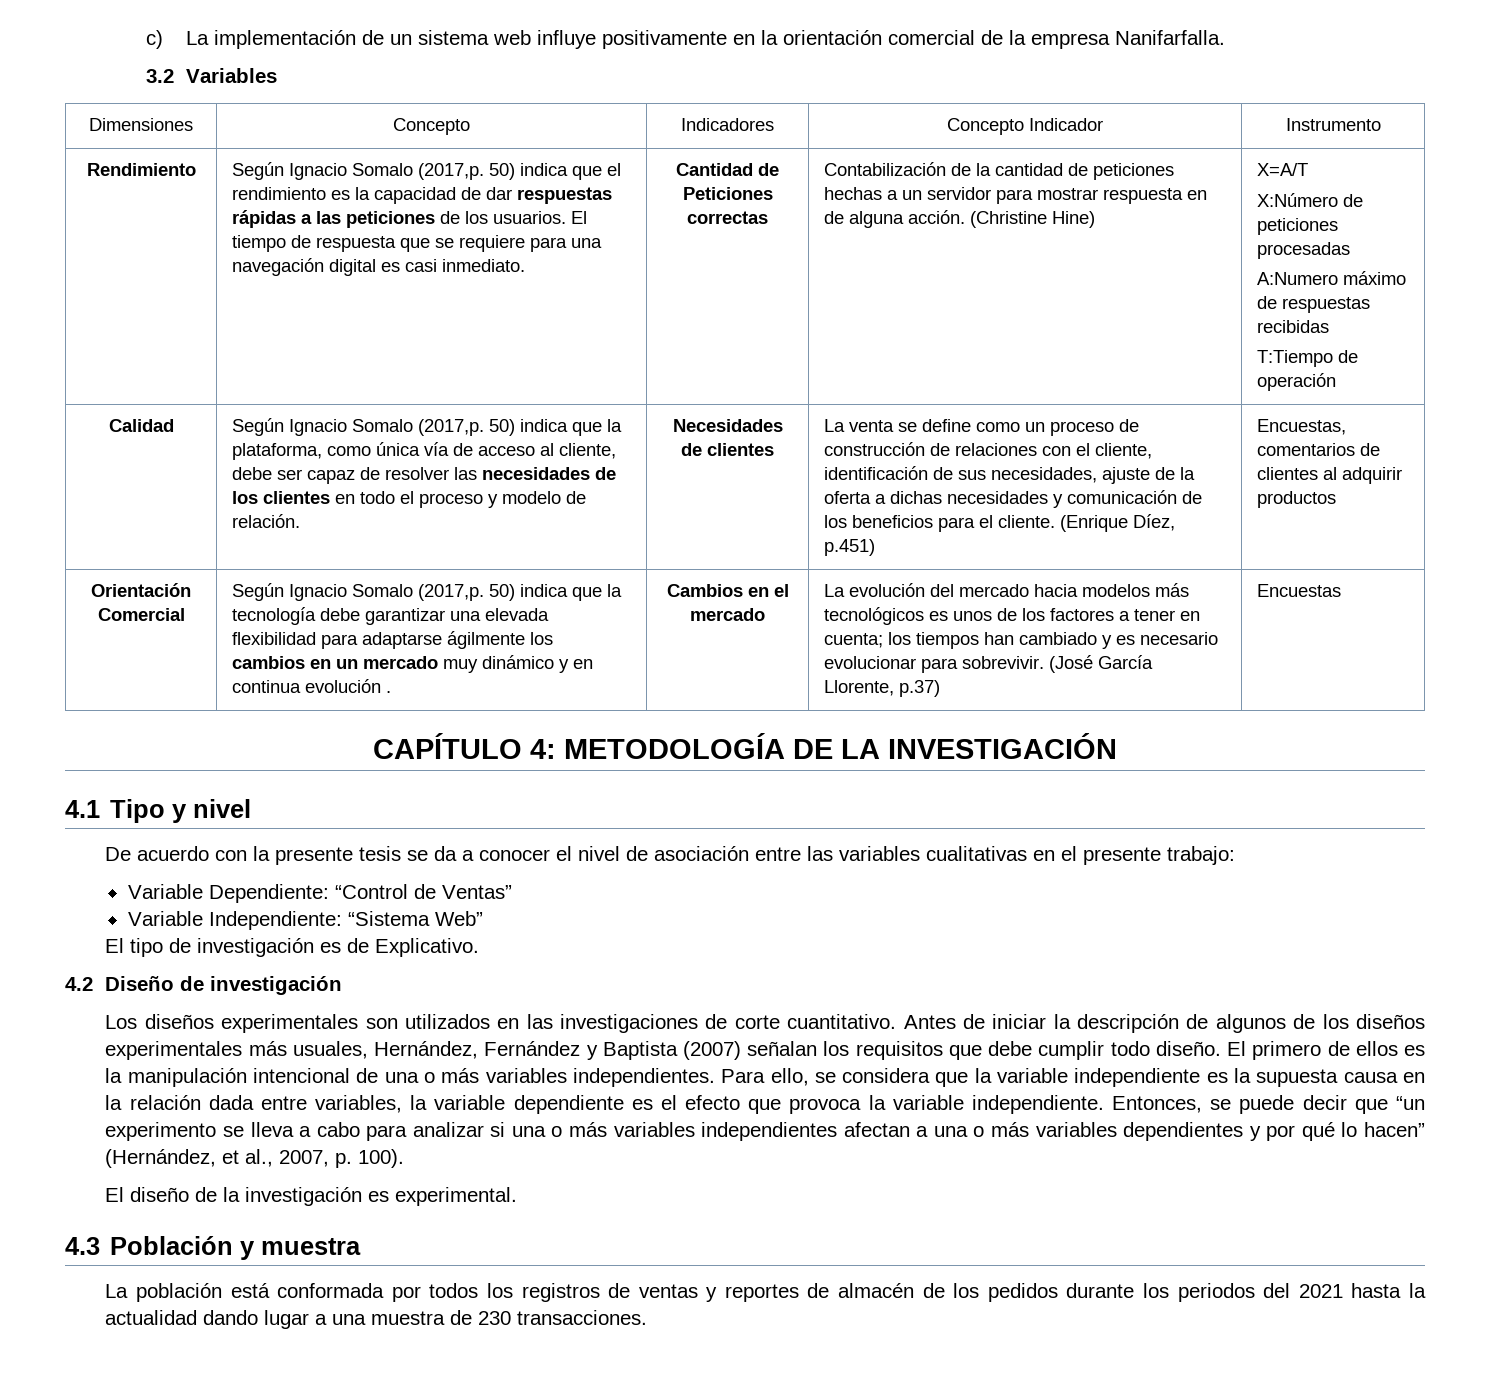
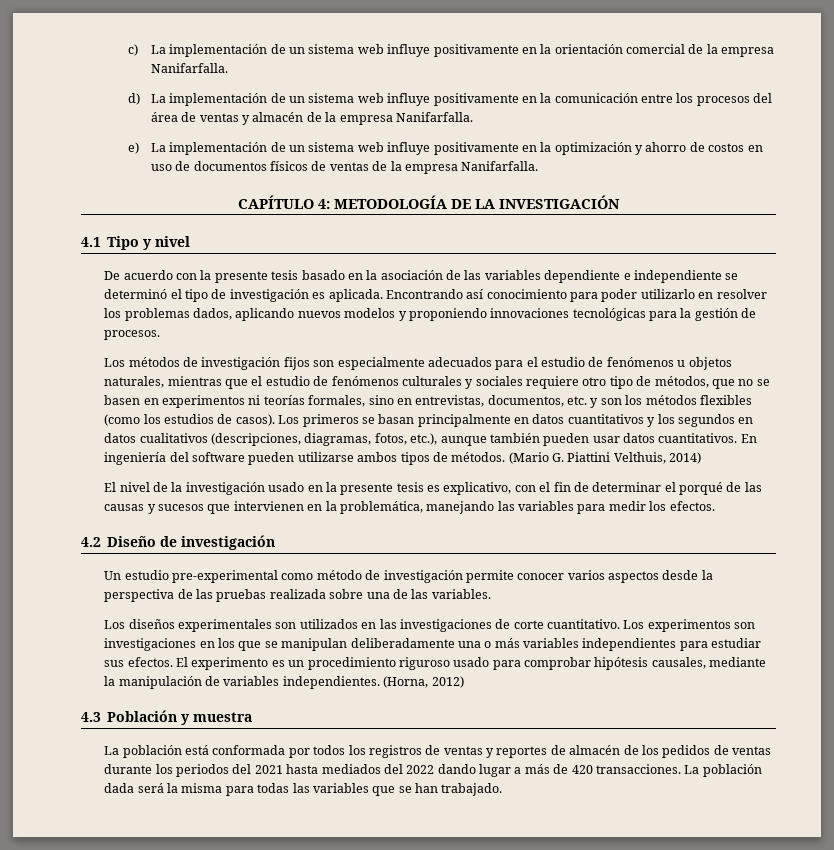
[145,68,278,83] [89,118,193,131] [392,118,470,135] [681,118,774,131] [947,118,1103,135] [1285,118,1381,131] [86,163,196,176] [232,162,622,180] [232,187,613,204] [232,210,588,228] [232,235,603,252] [232,258,526,276] [676,163,779,176] [682,187,773,200] [687,211,768,224] [824,162,1175,180] [824,187,1208,204] [824,210,1096,228] [1257,163,1309,176] [1257,193,1364,207] [1257,218,1339,235] [1257,242,1351,259] [1257,271,1407,285] [1257,296,1371,313] [1257,320,1330,333] [1257,350,1359,367] [1257,373,1337,391] [108,419,174,432] [232,418,623,436] [232,442,617,460] [232,467,617,484] [232,491,587,508] [232,514,301,528] [672,419,783,432] [681,443,774,456] [824,419,1140,436] [824,442,1153,459] [824,466,1196,484] [824,490,1203,508] [824,514,1176,532] [824,539,876,556] [1257,419,1347,435] [1257,443,1381,456] [1257,467,1403,484] [1257,491,1337,508] [91,583,191,597] [97,608,185,621] [232,583,623,601] [232,607,550,625] [232,631,554,649] [232,655,594,673] [232,679,392,693] [666,584,789,597] [690,608,765,621] [824,583,1190,597] [824,607,1201,625] [824,632,1219,649] [824,655,1154,673] [824,680,941,697] [1257,584,1342,597] 3.2 Variables // Dimensiones | Concepto | Indicadores | Concepto Indicador | Instrumento // Rendimiento | Según Ignacio Somalo (2017,p. 50) indica que el rendimiento es la capacidad de dar respuestas rápidas a las peticiones de los usuarios. El tiempo de respuesta que se requiere para una navegación digital es casi inmediato. | Cantidad de Peticiones correctas | Contabilización de la cantidad de peticiones hechas a un servidor para mostrar respuesta en de alguna acción. (Christine Hine) | X=A/T // X:Número de peticiones procesadas // A:Numero máximo de respuestas recibidas // T:Tiempo de operación // Calidad | Según Ignacio Somalo (2017,p. 50) indica que la plataforma, como única vía de acceso al cliente, debe ser capaz de resolver las necesidades de los clientes en todo el proceso y modelo de relación. | Necesidades de clientes | La venta se define como un proceso de construcción de relaciones con el cliente, identificación de sus necesidades, ajuste de la oferta a dichas necesidades y comunicación de los beneficios para el cliente. (Enrique Díez, p.451) | Encuestas, comentarios de clientes al adquirir productos // Orientación Comercial | Según Ignacio Somalo (2017,p. 50) indica que la tecnología debe garantizar una elevada flexibilidad para adaptarse ágilmente los cambios en un mercado muy dinámico y en continua evolución . | Cambios en el mercado | La evolución del mercado hacia modelos más tecnológicos es unos de los factores a tener en cuenta; los tiempos han cambiado y es necesario evolucionar para sobrevivir. (José García Llorente, p.37) | Encuestas -> [127,93,773,106] [150,112,473,125] [127,142,763,155] [150,161,539,174] d) La implementación de un sistema web influye positivamente en la comunicación entre los procesos del área de ventas y almacén de la empresa Nanifarfalla. // e) La implementación de un sistema web influye positivamente en la optimización y ahorro de costos en uso de documentos físicos de ventas de la empresa Nanifarfalla.
[407,846,1236,865] [127,884,512,903] [127,911,483,930] [105,938,480,957] [65,976,343,995] se da a conocer el nivel de asociación entre las variables cualitativas en el presente trabajo: // Variable Dependiente: “Control de Ventas” // Variable Independiente: “Sistema Web” // El tipo de investigación es de Explicativo. // 4.2 Diseño de investigación -> [301,270,739,283] [104,289,767,302] [104,308,757,321] [104,330,161,340] [104,357,732,370] [104,376,770,389] [104,395,752,408] [104,414,754,427] [104,433,757,446] [104,452,702,465] [104,482,762,495] [104,501,715,514] [81,535,276,550] [104,570,713,583] [104,589,491,602] basado en la asociación de las variables dependiente e independiente se determinó el tipo de investigación es aplicada. Encontrando así conocimiento para poder utilizarlo en resolver los problemas dados, aplicando nuevos modelos y proponiendo innovaciones tecnológicas para la gestión de procesos. // Los métodos de investigación fijos son especialmente adecuados para el estudio de fenómenos u objetos naturales, mientras que el estudio de fenómenos culturales y sociales requiere otro tipo de métodos, que no se basen en experimentos ni teorías formales, sino en entrevistas, documentos, etc. y son los métodos flexibles (como los estudios de casos). Los primeros se basan principalmente en datos cuantitativos y los segundos en datos cualitativos (descripciones, diagramas, fotos, etc.), aunque también pueden usar datos cuantitativos. En ingeniería del software pueden utilizarse ambos tipos de métodos. (Mario G. Piattini Velthuis, 2014) // El nivel de la investigación usado en la presente tesis es explicativo, con el fin de determinar el porqué de las causas y sucesos que intervienen en la problemática, manejando las variables para medir los efectos. // 4.2 Diseño de investigación // Un estudio pre-experimental como método de investigación permite conocer varios aspectos desde la perspectiva de las pruebas realizada sobre una de las variables.
[903,1014,1425,1033] [105,1041,1426,1060] [105,1068,1426,1087] [105,1095,1426,1114] [105,1122,506,1141] Antes de iniciar la descripción de algunos de los diseños experimentales más usuales, Hernández, Fernández y Baptista (2007) señalan los requisitos que debe cumplir todo diseño. El primero de ellos es la manipulación intencional de una o más variables independientes. Para ello, se considera que la variable independiente es la supuesta causa en la relación dada entre variables, la variable dependiente es el efecto que provoca la variable independiente. Entonces, se puede decir que “un experimento se lleva a cabo para analizar si -> [623,619,756,632] [104,638,455,651] Los experimentos son investigaciones en los que se manipulan deliberadamente
[843,1122,1425,1141] [105,1149,405,1168] [105,1187,518,1206] afectan a una o más variables dependientes y por qué lo hacen” (Hernández, et al., 2007, p. 100). // El diseño de la investigación es experimental. -> [679,638,762,651] [104,657,767,670] [104,676,464,689] para estudiar sus efectos. El experimento es un procedimiento riguroso usado para comprobar hipótesis causales, mediante la manipulación de variables independientes. (Horna, 2012)
(1058, 1292) none -> [713,745,772,755] de ventas
[1409,1283,1426,1298] [105,1310,648,1329] la actualidad dando lugar a una muestra de 230 transacciones. -> [321,764,762,777] [104,783,503,796] mediados del 2022 dando lugar a más de 420 transacciones. La población dada será la misma para todas las variables que se han trabajado.

